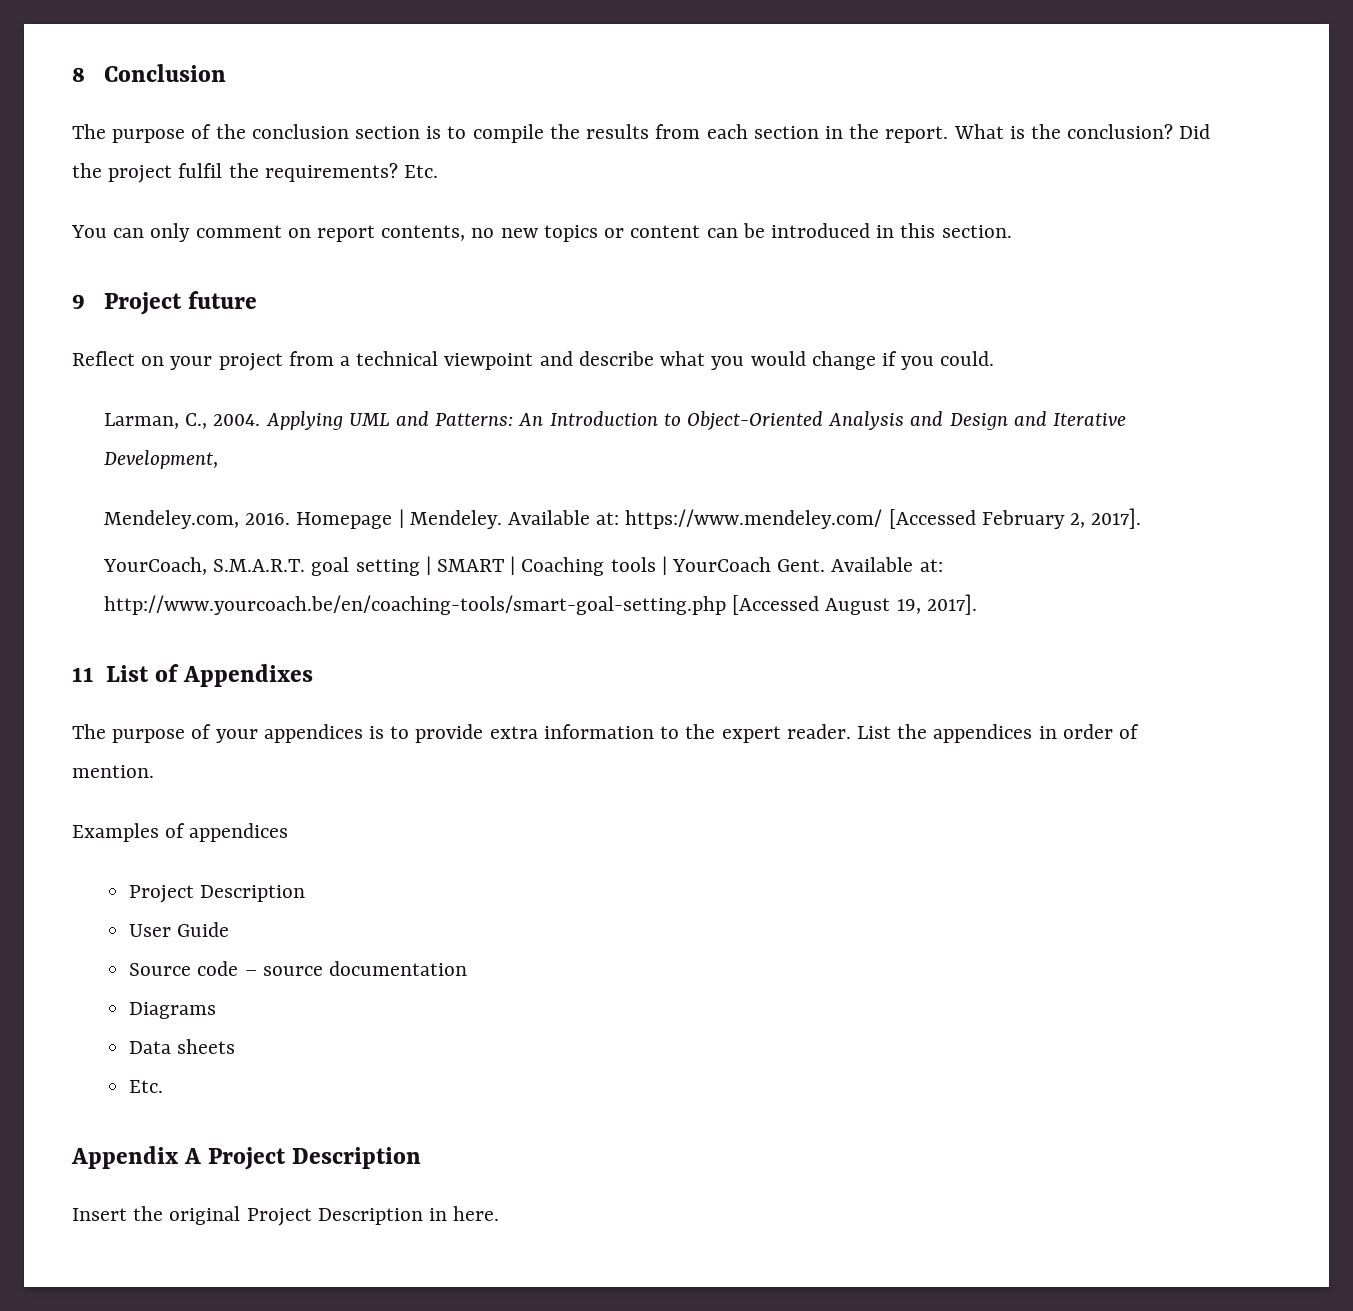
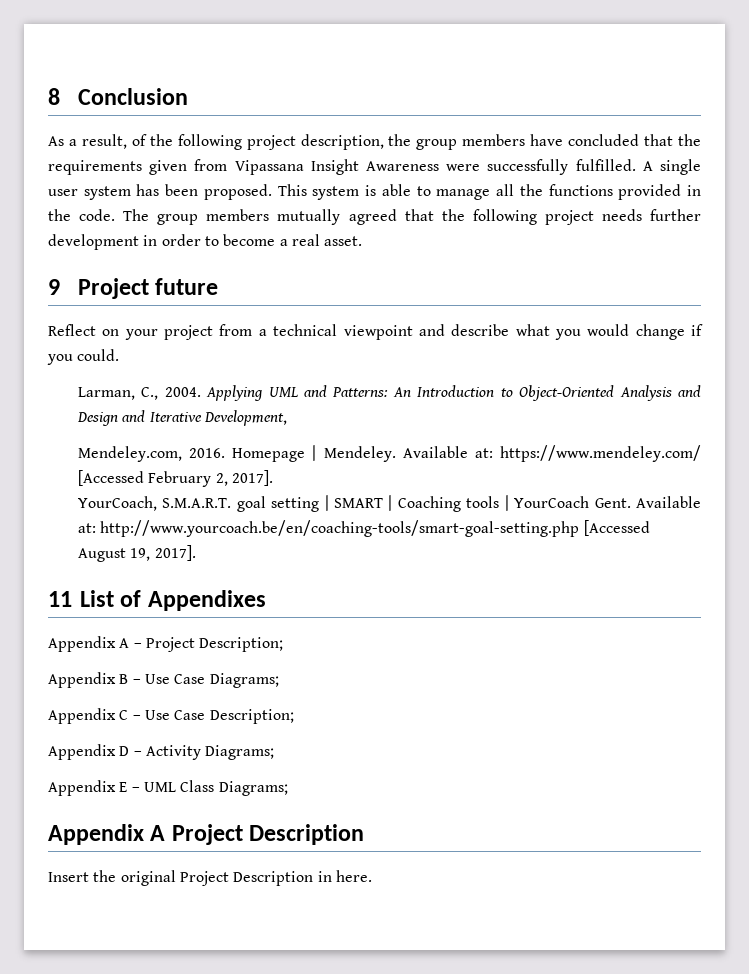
[72,124,1211,143] [72,163,439,183] [71,223,1012,242] The purpose of the conclusion section is to compile the results from each section in the report. What is the conclusion? Did the project fulfil the requirements? Etc. // You can only comment on report contents, no new topics or content can be introduced in this section. -> [48,134,702,150] [48,159,702,175] [48,184,702,200] [48,209,701,225] [48,234,363,250] As a result, of the following project description, the group members have concluded that the requirements given from Vipassana Insight Awareness were successfully fulfilled. A single user system has been proposed. This system is able to manage all the functions provided in the code. The group members mutually agreed that the following project needs further development in order to become a real asset.
[72,724,1139,743] [72,765,154,778] [72,823,289,842] [129,885,306,903] [129,922,230,937] [129,961,468,976] [129,1002,217,1019] [129,1039,236,1054] [129,1080,164,1093] The purpose of your appendices is to provide extra information to the expert reader. List the appendices in order of mention. // Examples of appendices // Project Description // User Guide // Source code – source documentation // Diagrams // Data sheets // Etc. -> [48,636,284,652] [48,672,279,688] [48,708,294,724] [48,744,275,760] [48,780,288,796] Appendix A – Project Description; // Appendix B – Use Case Diagrams; // Appendix C – Use Case Description; // Appendix D – Activity Diagrams; // Appendix E – UML Class Diagrams;

